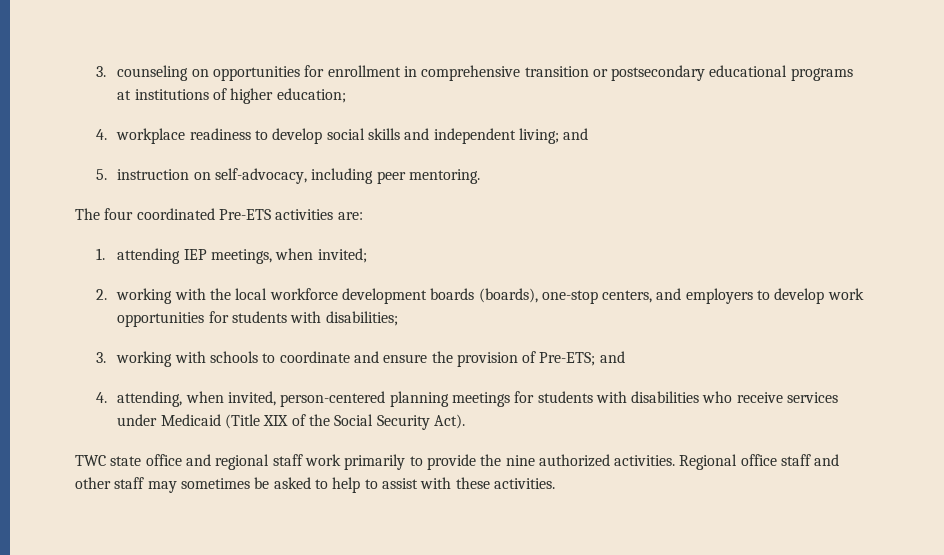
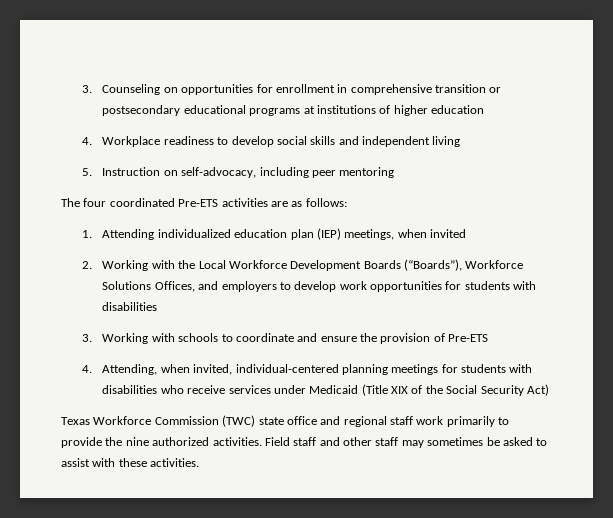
[96,65,189,81] 3. counseling -> [81,84,161,95] 3. Counseling
[276,88,346,103] [96,128,186,144] education; // 4. workplace -> [431,105,485,114] [81,136,161,147] education // 4. Workplace
[518,128,589,144] living; and -> [432,136,461,147] living
[117,169,190,180] instruction -> [102,167,161,176] Instruction
[408,169,480,184] mentoring. -> [339,167,395,178] mentoring
[337,212,363,220] [96,248,207,264] are: // 1. attending IEP -> [270,198,347,207] [81,228,341,240] are as follows: // 1. Attending individualized education plan (IEP)
[317,248,367,263] invited; -> [430,229,467,238] invited
[116,288,173,304] working -> [102,260,149,271] Working
[235,288,653,304] local workforce development boards (boards), one-stop centers, -> [198,259,524,271] [102,281,195,292] Local Workforce Development Boards (“Boards”), Workforce Solutions Offices,
[325,311,398,326] [96,351,173,367] disabilities; // 3. working -> [102,302,158,311] [81,333,149,344] disabilities // 3. Working
[539,351,625,366] [96,391,183,407] Pre-ETS; and // 4. attending, -> [448,334,489,342] [81,364,158,375] Pre-ETS // 4. Attending,
[280,391,386,407] person-centered -> [235,364,339,373] individual-centered
[433,414,465,429] [75,455,106,466] Act). // TWC -> [526,384,549,396] [61,415,256,427] Act) // Texas Workforce Commission (TWC)
[679,454,777,470] Regional office -> [264,437,290,446] Field
[332,477,378,493] help to -> (548, 442) none

